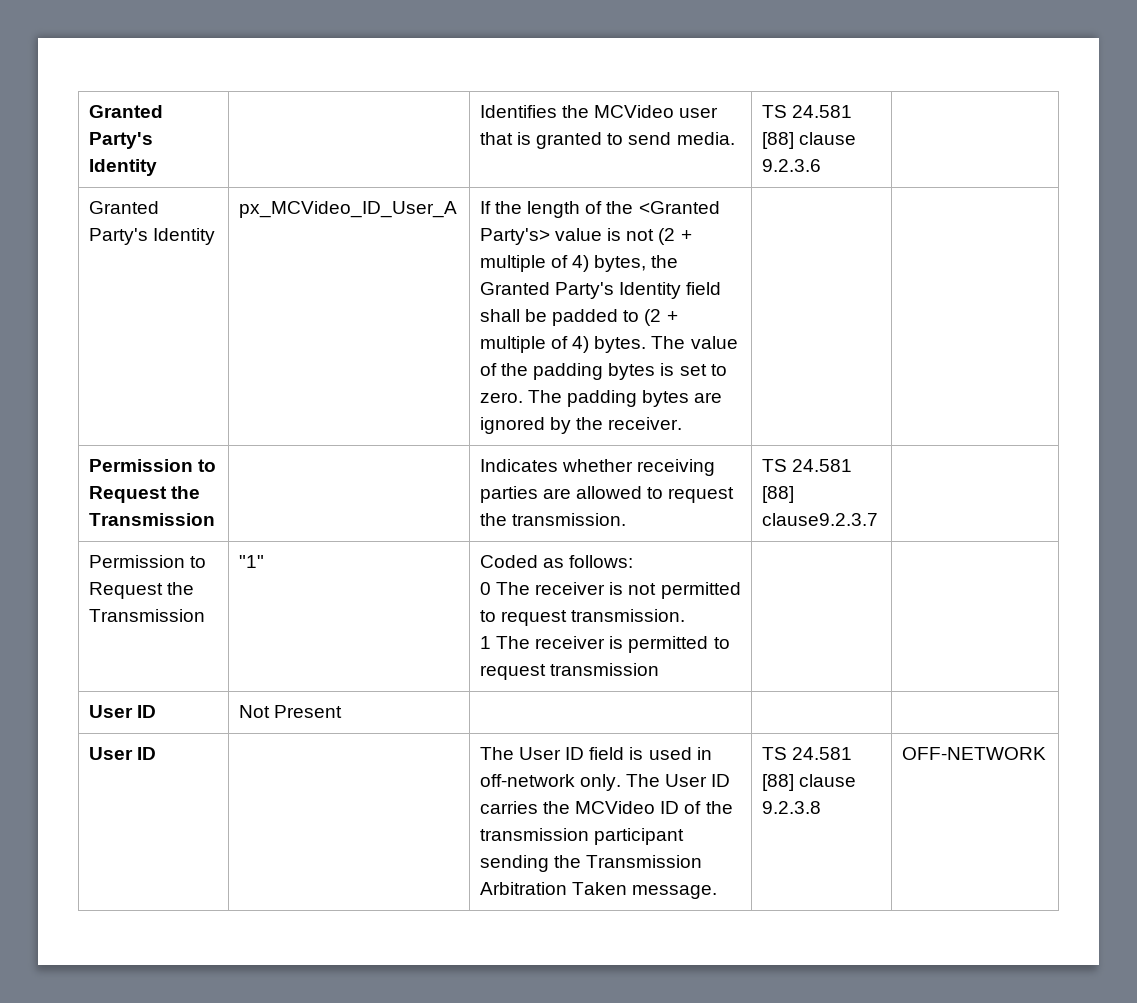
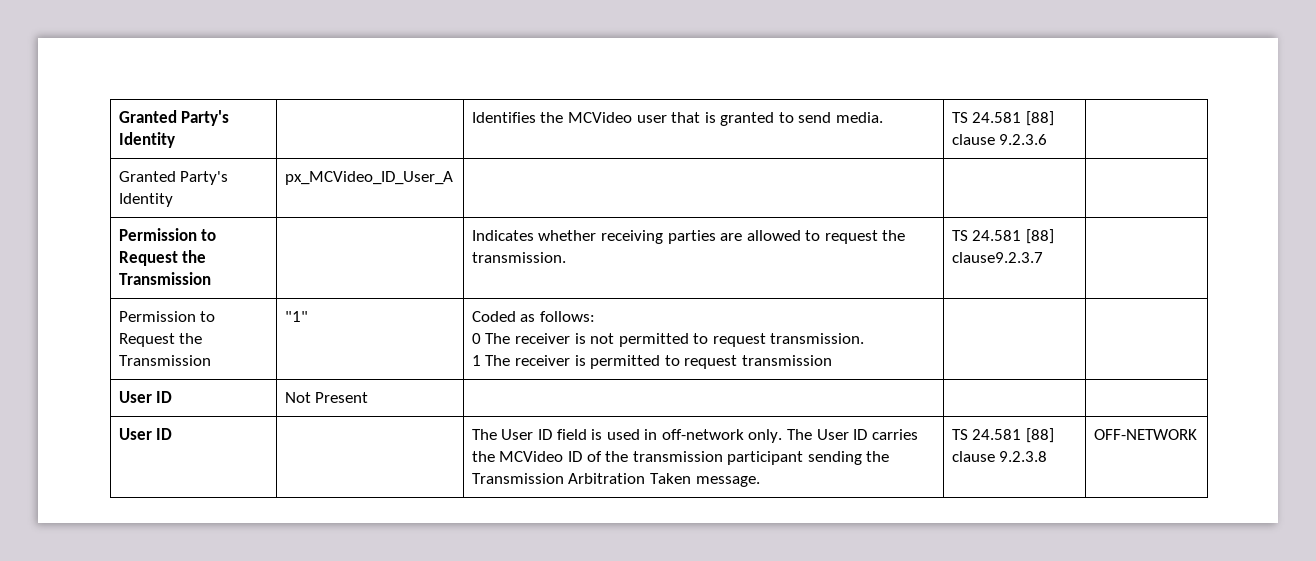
[479,201,720,218] [479,228,692,245] [479,255,679,272] [479,282,722,299] [479,309,678,326] [479,336,738,353] [479,363,727,380] [479,390,723,407] [479,417,683,434] If the length of the <Granted Party's> value is not (2 + multiple of 4) bytes, the Granted Party's Identity field shall be padded to (2 + multiple of 4) bytes. The value of the padding bytes is set to zero. The padding bytes are ignored by the receiver. -> (453, 178) none

